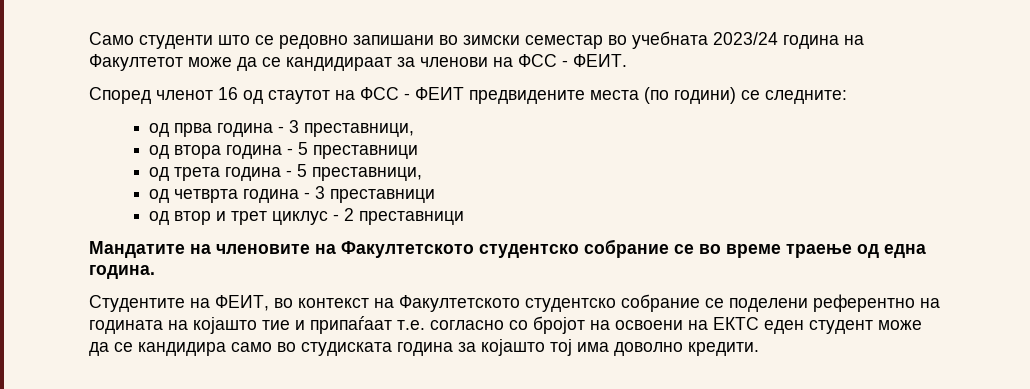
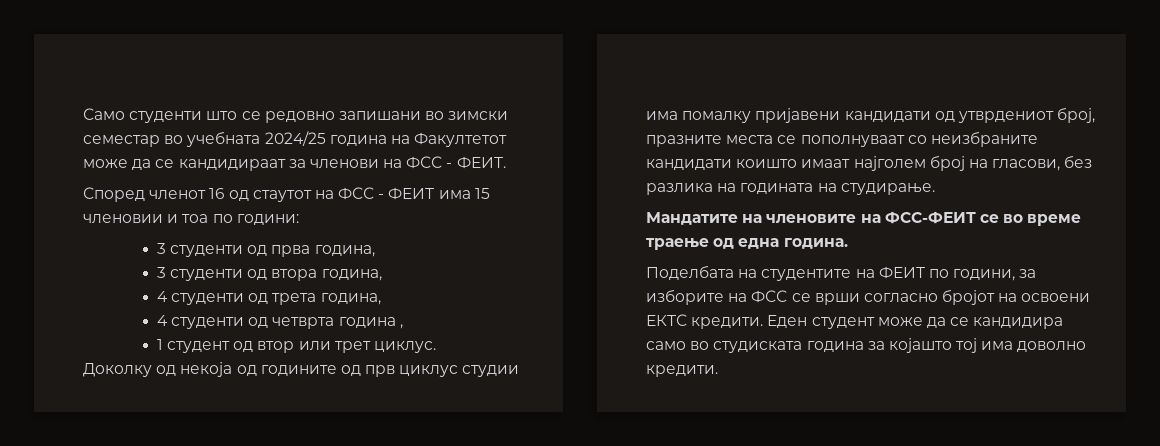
[713,32,778,45] 2023/24 -> [264,131,326,146] 2024/25
[469,87,847,104] [149,120,415,137] [149,142,419,159] [149,164,423,181] [149,186,436,203] [149,208,465,225] предвидените места (по години) се следните: // од прва година - 3 преставници, // од втора година - 5 преставници // од трета година - 5 преставници, // од четврта година - 3 преставници // од втор и трет циклус - 2 преставници -> [438,188,490,199] [83,214,299,225] [156,243,375,257] [156,267,382,281] [156,291,381,305] [156,315,403,329] [156,339,436,353] [83,362,520,377] [646,107,1096,123] [646,131,1038,147] [646,155,1093,171] [646,183,935,195] има 15 членовии и тоа по години: // 3 студенти од прва година, // 3 студенти од втора година, // 4 студенти од трета година, // 4 студенти од четврта година , // 1 студент од втор или трет циклус. // Доколку од некоја од годините од прв циклус студии има помалку пријавени кандидати од утврдениот број, празните места се пополнуваат со неизбраните кандидати коишто имаат најголем број на гласови, без разлика на годината на студирање.
[341,239,669,258] Факултетското студентско собрание -> [884,211,976,224] ФСС-ФЕИТ
[89,294,940,312] [89,316,804,334] Студентите на ФЕИТ, во контекст на Факултетското студентско собрание се поделени референтно на годината на којашто тие и припаѓаат т.е. согласно со бројот на освоени на ЕКТС еден -> [646,265,1037,281] [646,289,1091,305] [646,314,808,329] Поделбата на студентите на ФЕИТ по години, за изборите на ФСС се врши согласно бројот на освоени ЕКТС кредити. Еден

